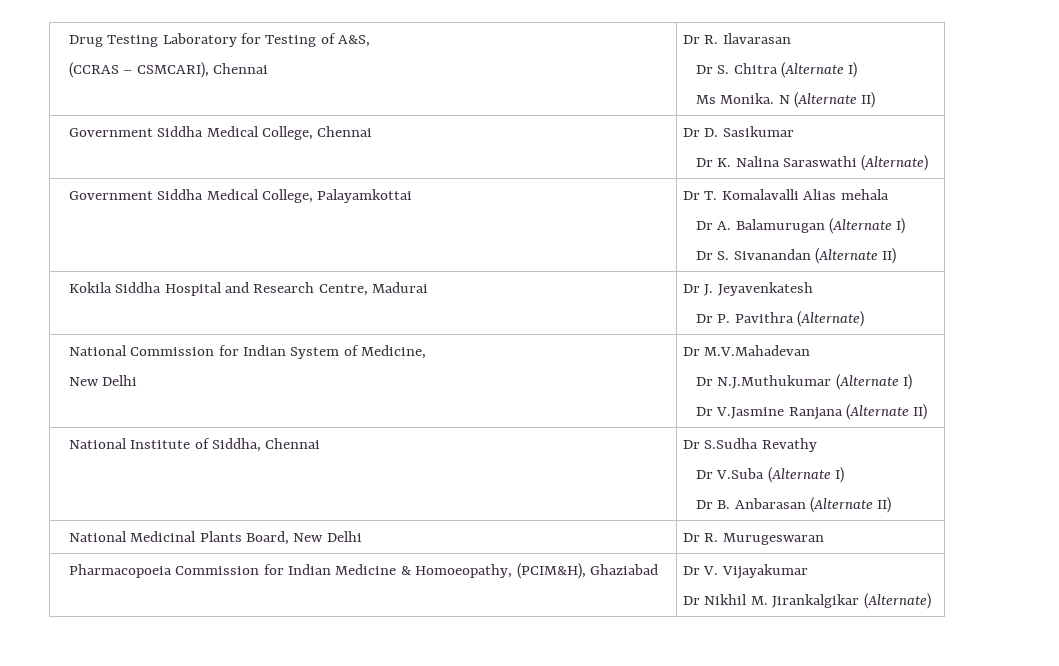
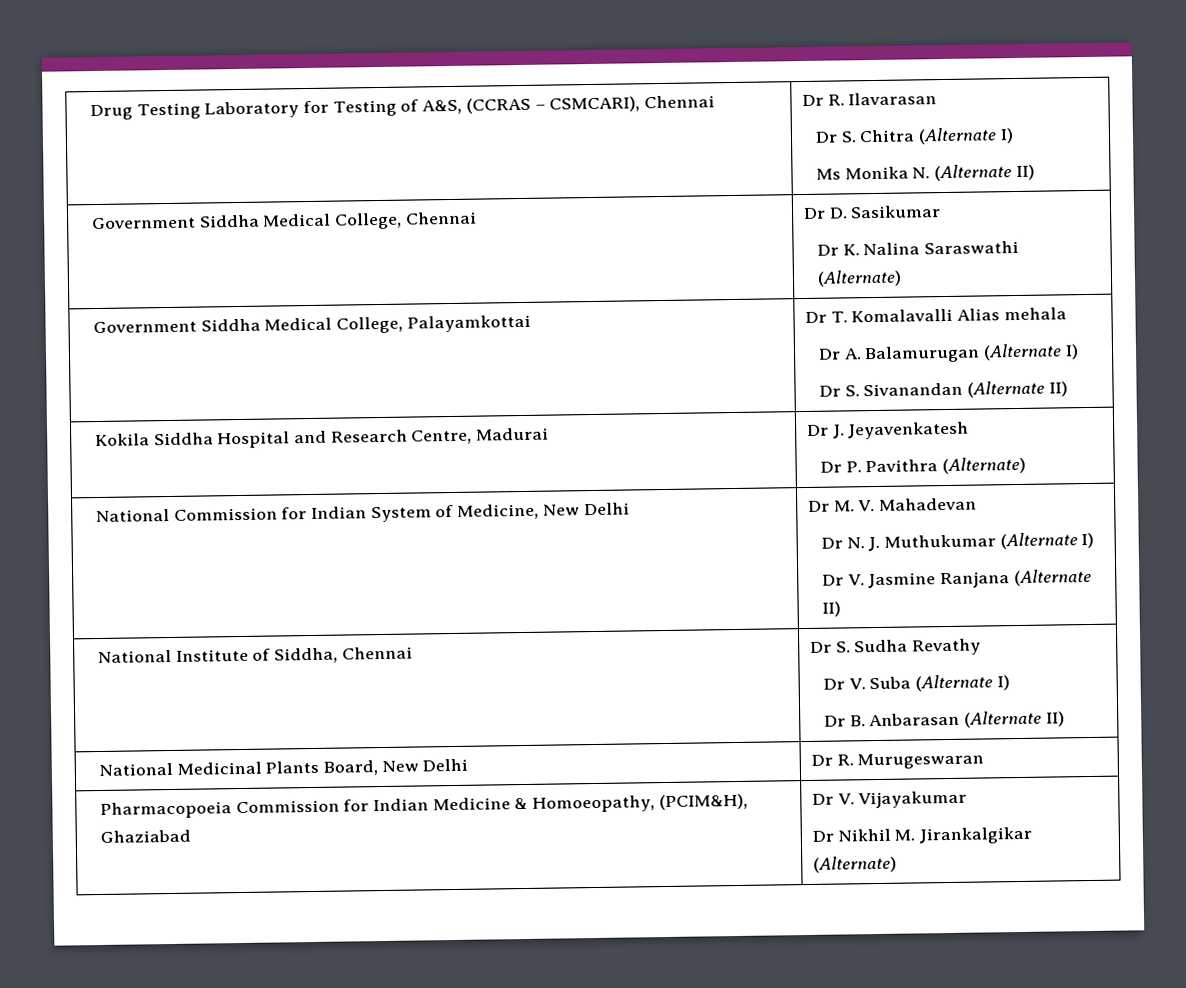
(371, 41) // -> (463, 107) none
[720,93,790,104] Monika. N -> [844,166,931,180] Monika N.
[68,375,138,386] [682,345,811,356] [695,374,913,390] [695,407,785,419] // New Delhi | Dr M.V.Mahadevan // Dr N.J.Muthukumar (Alternate I) // Dr V.Jasmine -> [542,502,630,516] [807,497,978,512] [820,532,1095,552] [821,572,937,589] New Delhi | Dr M. V. Mahadevan // Dr N. J. Muthukumar (Alternate I) // Dr V. Jasmine
[704,438,759,449] S.Sudha -> [835,639,909,653] S. Sudha
[716,468,765,479] V.Suba -> [848,676,912,690] V. Suba

